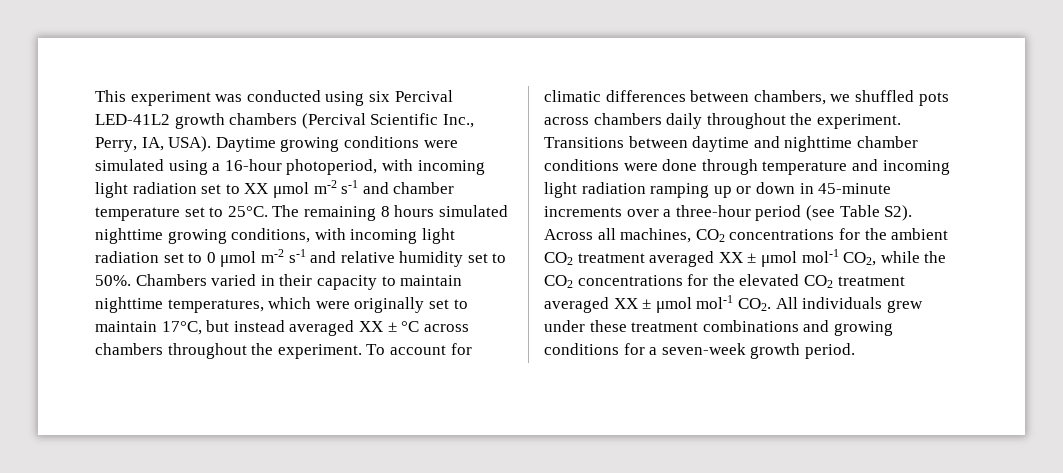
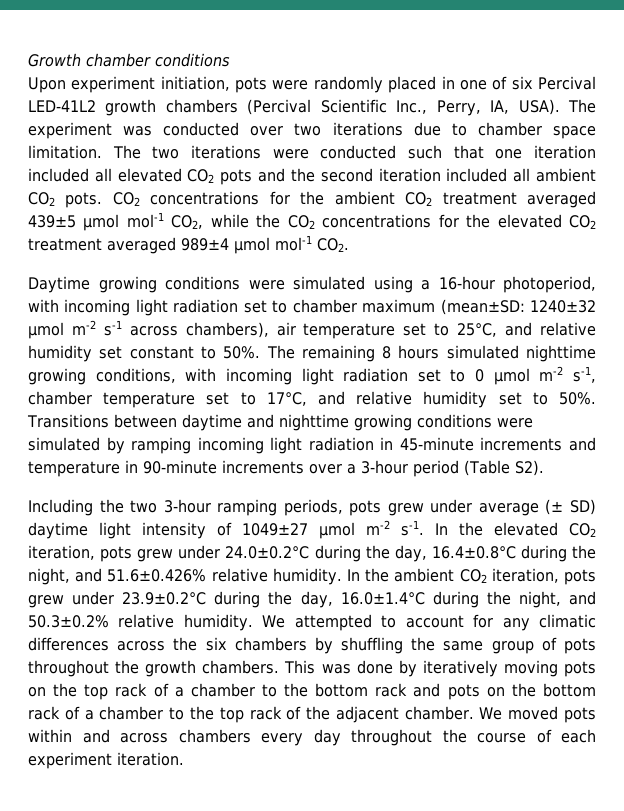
[95,90,365,106] This experiment was conducted using -> [28,53,230,67] [28,76,508,93] Growth chamber conditions // Upon experiment initiation, pots were randomly placed in one of
(212, 144) none -> [568,99,597,113] [28,122,596,139] [28,145,596,159] [28,168,596,185] [28,191,596,208] [28,212,596,231] [28,235,349,254] The experiment was conducted over two iterations due to chamber space limitation. The two iterations were conducted such that one iteration included all elevated CO2 pots and the second iteration included all ambient CO2 pots. CO2 concentrations for the ambient CO2 treatment averaged 439±5 μmol mol-1 CO2, while the CO2 concentrations for the elevated CO2 treatment averaged 989±4 μmol mol-1 CO2. //
[244,180,455,198] [95,206,268,221] XX μmol m-2 s-1 and chamber temperature set to 25°C. -> [292,299,597,315] [28,320,597,339] [28,345,261,362] chamber maximum (mean±SD: 1240±32 μmol m-2 s-1 across chambers), air temperature set to 25°C, and relative humidity set constant to 50%.
[288,249,306,263] s-1 -> [572,366,596,383] [28,391,307,408] s-1, chamber temperature set to 17°C,
[135,274,463,290] [95,297,468,313] [95,320,469,336] [95,343,472,359] [544,90,949,106] [544,113,901,129] Chambers varied in their capacity to maintain nighttime temperatures, which were originally set to maintain 17°C, but instead averaged XX ± °C across chambers throughout the experiment. To account for climatic differences between chambers, we shuffled pots across chambers daily throughout the experiment. -> (596, 398) none
[856,136,918,148] [544,159,950,175] [544,182,892,198] [544,205,913,221] [544,228,949,243] [544,249,947,267] [544,274,905,288] [544,295,923,313] [544,320,893,336] [544,343,855,359] chamber conditions were done through temperature and incoming light radiation ramping up or down in 45-minute increments over a three-hour period (see Table S2). Across all machines, CO2 concentrations for the ambient CO2 treatment averaged XX ± μmol mol-1 CO2, while the CO2 concentrations for the elevated CO2 treatment averaged XX ± μmol mol-1 CO2. All individuals grew under these treatment combinations and growing conditions for a seven-week growth period. -> [353,414,533,431] [28,437,596,454] [28,460,544,477] [28,499,596,516] [28,520,596,539] [28,545,597,562] [28,568,597,585] [28,591,597,608] [28,614,597,631] [28,637,596,654] [28,660,597,677] [28,683,596,700] [28,706,597,723] [28,729,596,746] [28,752,184,769] growing conditions were simulated by ramping incoming light radiation in 45-minute increments and temperature in 90-minute increments over a 3-hour period (Table S2). // Including the two 3-hour ramping periods, pots grew under average (± SD) daytime light intensity of 1049±27 μmol m-2 s-1. In the elevated CO2 iteration, pots grew under 24.0±0.2°C during the day, 16.4±0.8°C during the night, and 51.6±0.426% relative humidity. In the ambient CO2 iteration, pots grew under 23.9±0.2°C during the day, 16.0±1.4°C during the night, and 50.3±0.2% relative humidity. We attempted to account for any climatic differences across the six chambers by shuffling the same group of pots throughout the growth chambers. This was done by iteratively moving pots on the top rack of a chamber to the bottom rack and pots on the bottom rack of a chamber to the top rack of the adjacent chamber. We moved pots within and across chambers every day throughout the course of each experiment iteration.

